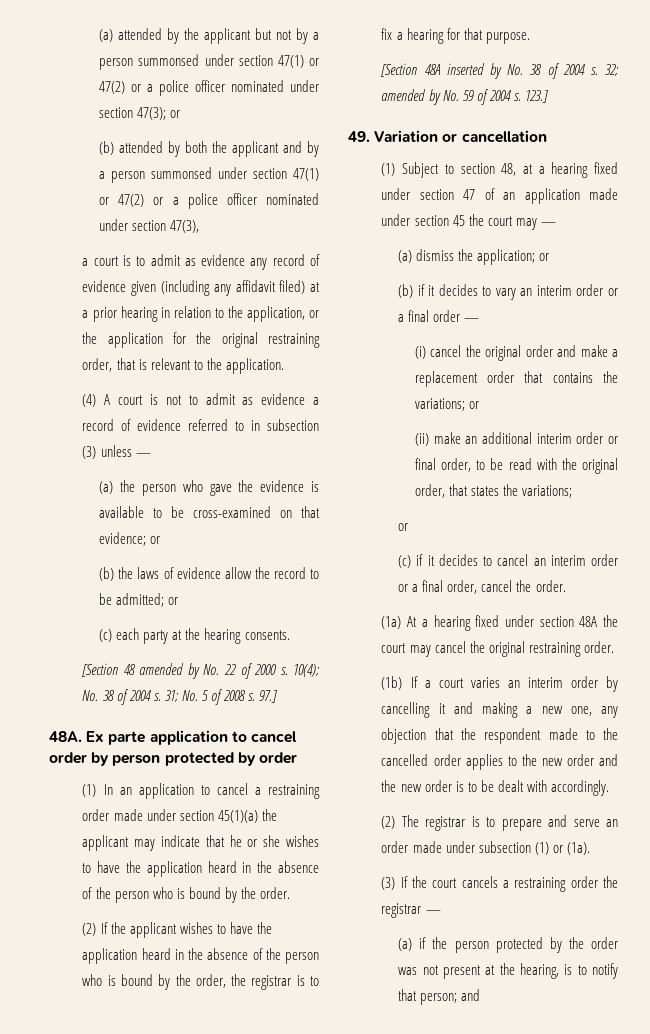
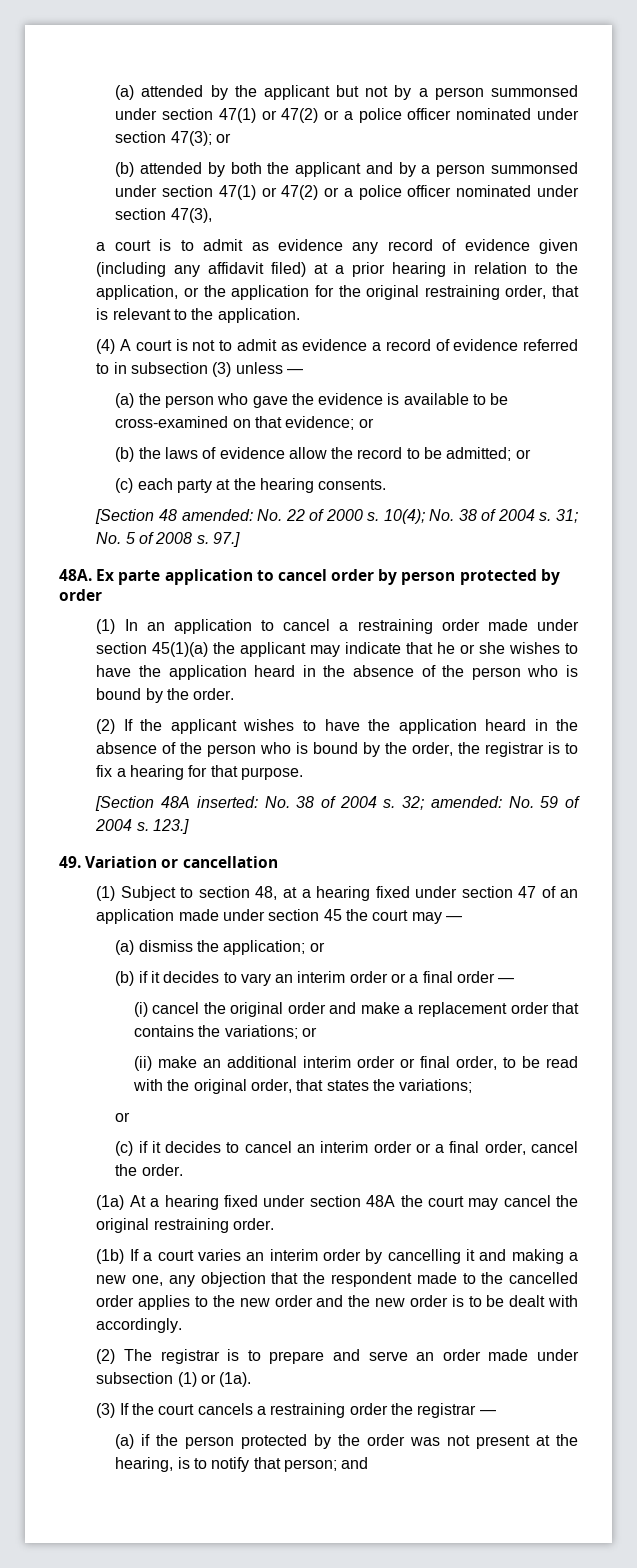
[139,663,200,679] amended by -> [181,509,253,521] amended:
[446,63,502,79] inserted by -> [196,796,258,808] inserted:
[381,89,441,105] amended by -> [430,796,502,808] amended:

